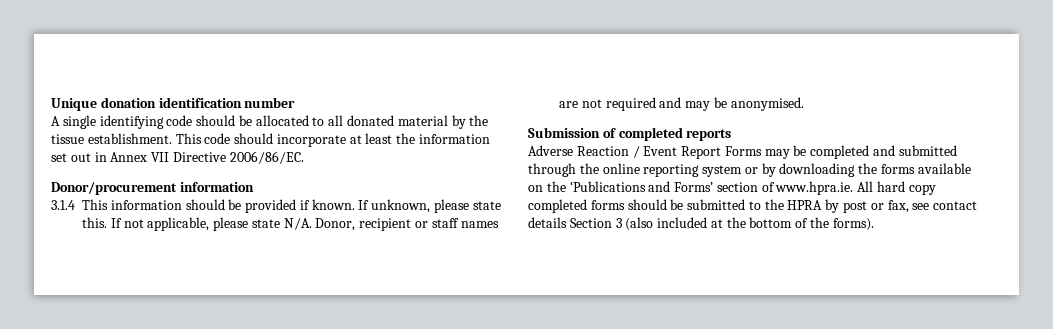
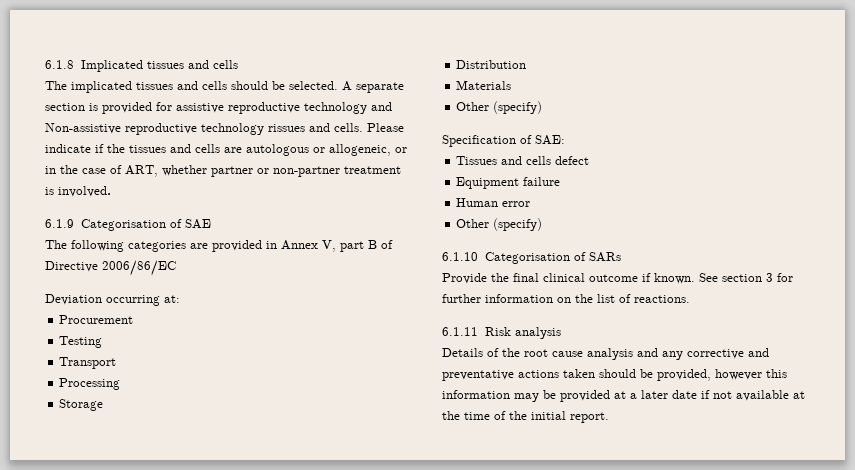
[51,97,296,111] [51,115,489,129] [51,133,491,147] [51,151,304,164] [51,182,254,195] [51,199,501,213] [82,217,499,231] [559,97,804,111] [528,127,732,141] [528,145,957,159] [528,163,971,177] [528,181,936,195] [528,199,978,213] [528,217,708,231] Unique donation identification number // A single identifying code should be allocated to all donated material by the tissue establishment. This code should incorporate at least the information set out in Annex VII Directive 2006/86/EC. // Donor/procurement information // 3.1.4 This information should be provided if known. If unknown, please state this. If not applicable, please state N/A. Donor, recipient or staff names are not required and may be anonymised. // Submission of completed reports // Adverse Reaction / Event Report Forms may be completed and submitted through the online reporting system or by downloading the forms available on the ‘Publications and Forms’ section of www.hpra.ie. All hard copy completed forms should be submitted to the HPRA by post or fax, see contact details Section 3 (also included -> [45,60,238,72] [45,81,404,93] [45,102,392,114] [45,123,404,135] [45,144,407,156] [45,165,401,177] [45,186,111,197] [45,219,211,231] [45,240,393,252] [45,260,176,276] [45,294,180,306] [59,315,134,324] [59,336,103,348] [59,357,117,369] [59,378,121,390] [59,399,104,411] [456,60,527,69] [456,80,512,90] [456,101,543,114] [442,135,565,147] [456,156,590,165] [456,177,561,189] [456,198,531,207] [456,218,543,231] [442,252,621,264] [442,273,793,284] [442,294,690,303] [442,327,561,339] [442,348,769,360] [442,369,787,381] [442,390,789,402] 6.1.8 Implicated tissues and cells // The implicated tissues and cells should be selected. A separate section is provided for assistive reproductive technology and Non-assistive reproductive technology rissues and cells. Please indicate if the tissues and cells are autologous or allogeneic, or in the case of ART, whether partner or non-partner treatment is involved. // 6.1.9 Categorisation of SAE // The following categories are provided in Annex V, part B of Directive 2006/86/EC // Deviation occurring at: // Procurement // Testing // Transport // Processing // Storage // Distribution // Materials // Other (specify) // Specification of SAE: // Tissues and cells defect // Equipment failure // Human error // Other (specify) // 6.1.10 Categorisation of SARs // Provide the final clinical outcome if known. See section 3 for further information on the list of reactions. // 6.1.11 Risk analysis // Details of the root cause analysis and any corrective and preventative actions taken should be provided, however this information may be provided at a later date if not available
[749,217,874,231] bottom of the forms). -> [464,411,609,423] time of the initial report.

